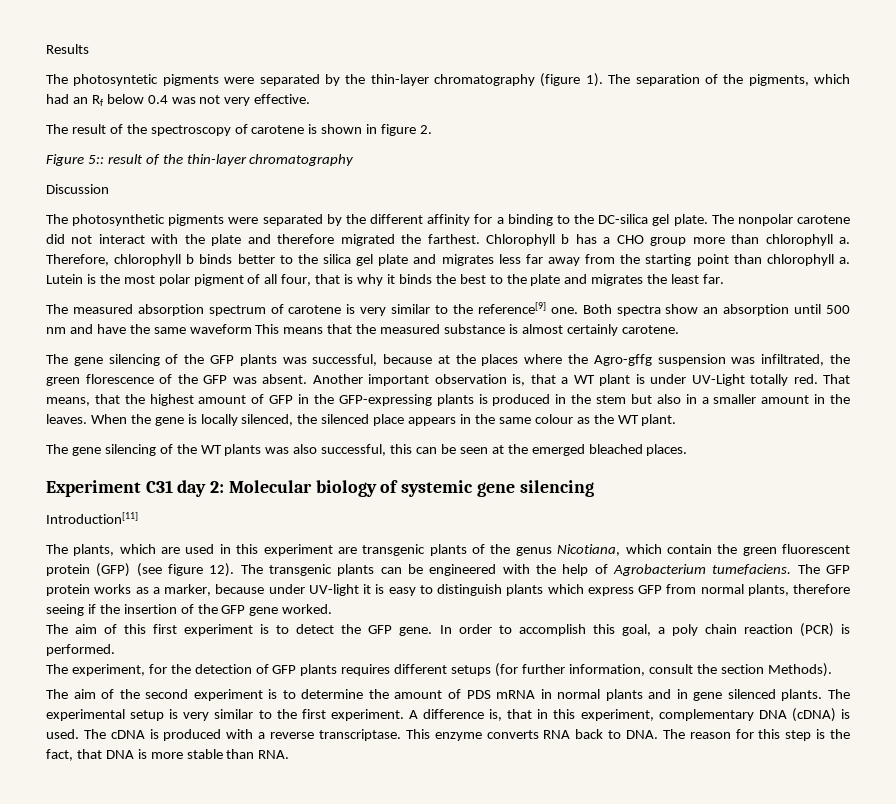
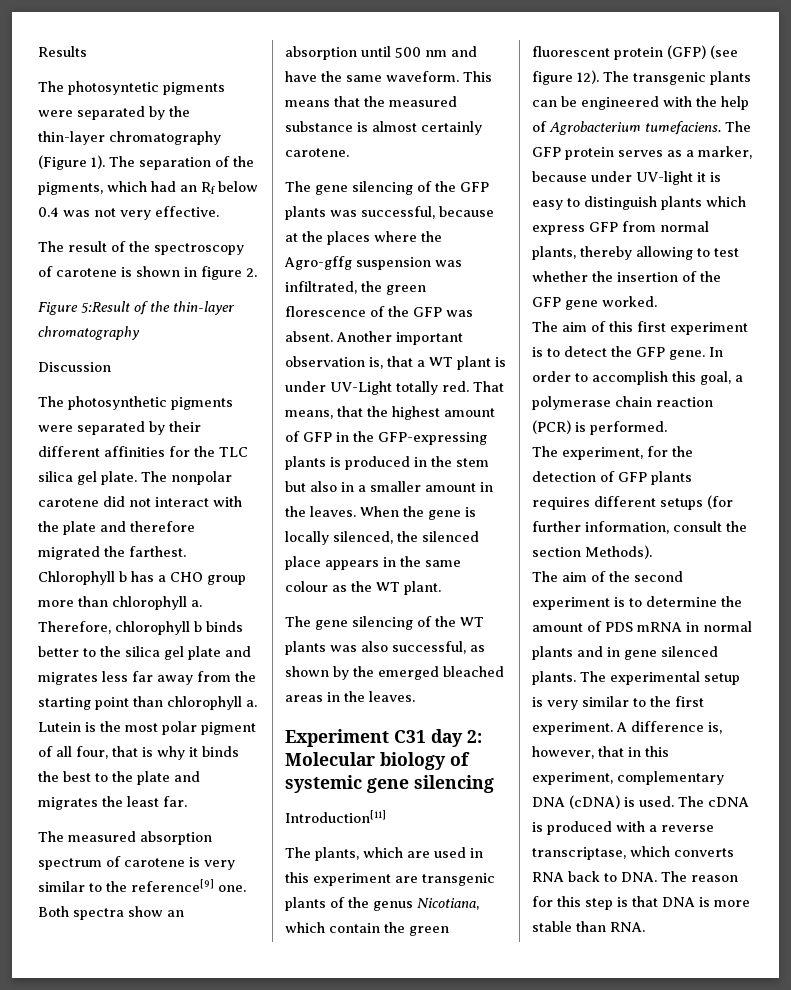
[540,73,581,87] (figure -> [38,155,87,170] (Figure
[87,154,143,164] 5:: result -> [81,301,130,313] 5:Result
[345,214,649,226] the different affinity for a binding to the DC-silica -> [169,421,201,432] [38,446,248,457] [38,471,73,482] their different affinities for the TLC silica
[189,324,252,334] waveform -> [386,71,459,82] waveform.
[390,444,688,456] this can be seen at the emerged bleached places. -> [470,645,485,652] [285,666,504,680] [285,691,415,702] as shown by the emerged bleached areas in the leaves.
[94,584,132,594] works -> [618,150,663,157] serves
[793,584,850,594] [46,604,96,616] therefore seeing if -> [580,246,739,260] [532,271,588,282] thereby allowing to test whether
[671,624,698,636] poly -> [532,396,611,410] polymerase
(503, 715) none -> [532,746,594,759] however,
[318,729,482,741] transcriptase. This enzyme -> [532,846,670,860] transcriptase, which
[830,729,851,739] [46,749,73,761] the fact, -> (628, 902) none

